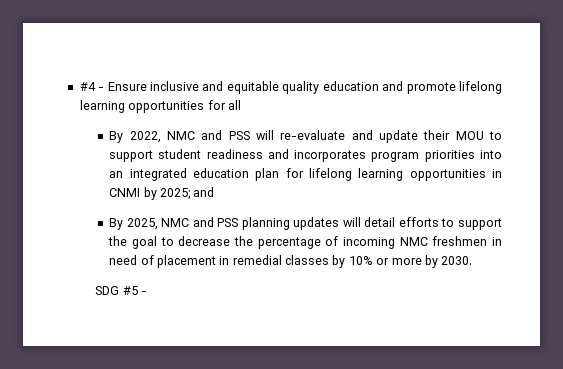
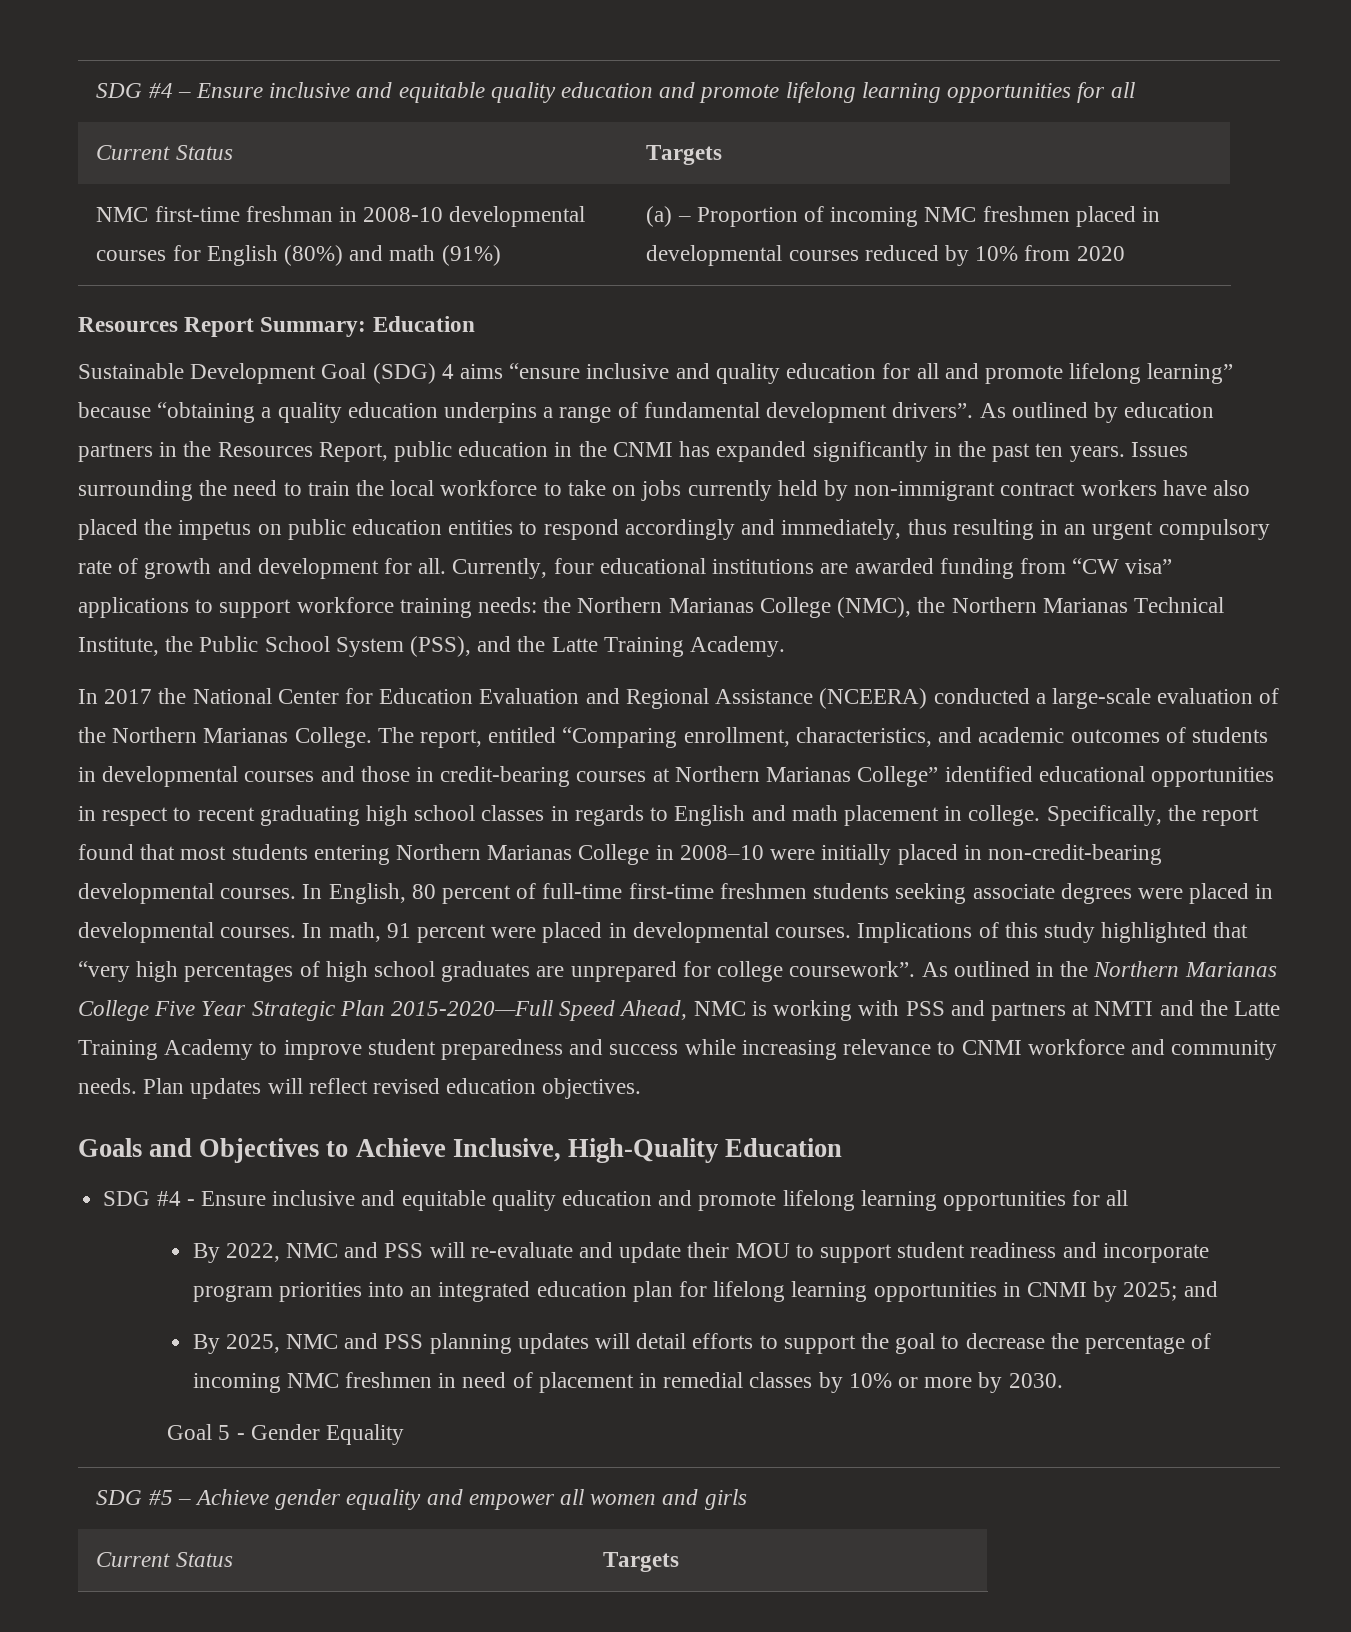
(79, 86) none -> [96,82,1135,103] [96,145,233,160] [646,145,723,165] [96,206,586,227] [96,245,501,266] [646,206,1161,227] [646,245,1125,266] [78,316,475,337] [78,363,1234,384] [78,402,1215,423] [78,441,1188,462] [78,480,1250,501] [78,519,1270,540] [78,558,1173,579] [78,597,1224,618] [78,636,786,657] [78,688,1280,709] [78,727,1268,748] [78,766,1274,787] [78,805,1259,826] [78,844,1162,865] [78,883,1274,904] [78,922,1249,943] [78,961,1277,982] [78,1000,1280,1021] [78,1039,1278,1060] [78,1078,642,1099] [78,1138,843,1163] [103,1191,151,1206] SDG #4 – Ensure inclusive and equitable quality education and promote lifelong learning opportunities for all // Current Status | Targets // NMC first-time freshman in 2008-10 developmental courses for English (80%) and math (91%) | (a) – Proportion of incoming NMC freshmen placed in developmental courses reduced by 10% from 2020 // Resources Report Summary: Education // Sustainable Development Goal (SDG) 4 aims “ensure inclusive and quality education for all and promote lifelong learning” because “obtaining a quality education underpins a range of fundamental development drivers”. As outlined by education partners in the Resources Report, public education in the CNMI has expanded significantly in the past ten years. Issues surrounding the need to train the local workforce to take on jobs currently held by non-immigrant contract workers have also placed the impetus on public education entities to respond accordingly and immediately, thus resulting in an urgent compulsory rate of growth and development for all. Currently, four educational institutions are awarded funding from “CW visa” applications to support workforce training needs: the Northern Marianas College (NMC), the Northern Marianas Technical Institute, the Public School System (PSS), and the Latte Training Academy. // In 2017 the National Center for Education Evaluation and Regional Assistance (NCEERA) conducted a large-scale evaluation of the Northern Marianas College. The report, entitled “Comparing enrollment, characteristics, and academic outcomes of students in developmental courses and those in credit-bearing courses at Northern Marianas College” identified educational opportunities in respect to recent graduating high school classes in regards to English and math placement in college. Specifically, the report found that most students entering Northern Marianas College in 2008–10 were initially placed in non-credit-bearing developmental courses. In English, 80 percent of full-time first-time freshmen students seeking associate degrees were placed in developmental courses. In math, 91 percent were placed in developmental courses. Implications of this study highlighted that “very high percentages of high school graduates are unprepared for college coursework”. As outlined in the Northern Marianas College Five Year Strategic Plan 2015-2020—Full Speed Ahead, NMC is working with PSS and partners at NMTI and the Latte Training Academy to improve student preparedness and success while increasing relevance to CNMI workforce and community needs. Plan updates will reflect revised education objectives. // Goals and Objectives to Achieve Inclusive, High-Quality Education // SDG
[294,150,367,162] incorporates -> [1102,1243,1209,1263] incorporate
[95,286,148,295] SDG #5 - -> [167,1424,405,1445] [96,1489,747,1510] [96,1552,233,1567] [603,1552,680,1572] Goal 5 - Gender Equality // SDG #5 – Achieve gender equality and empower all women and girls // Current Status | Targets

